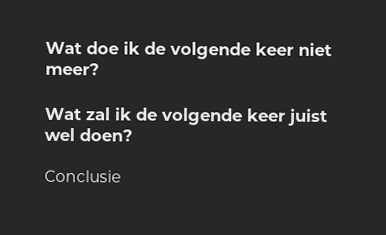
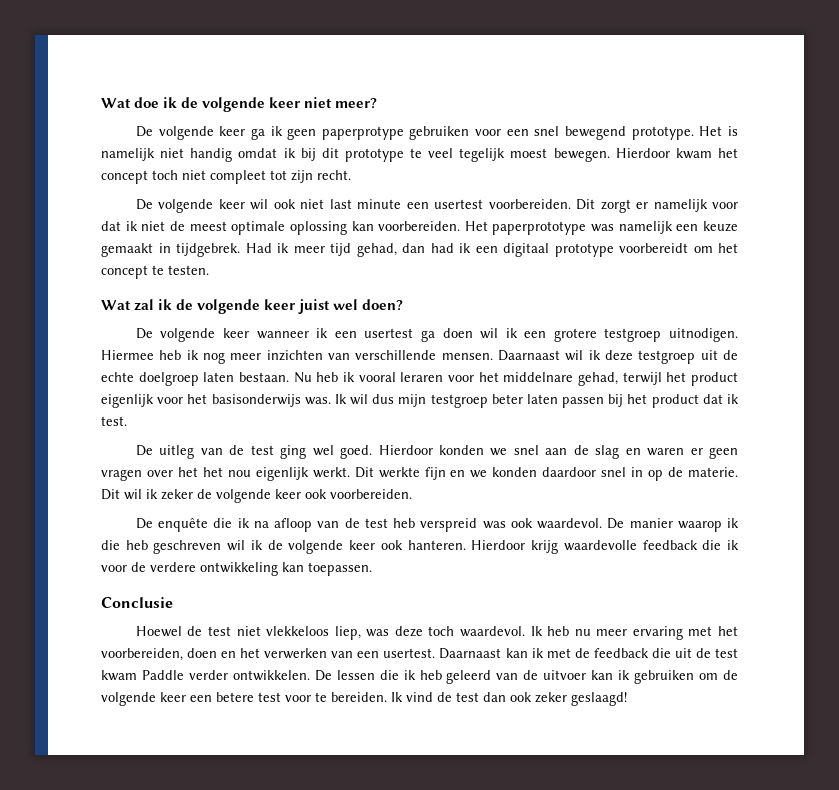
(100, 69) none -> [135,126,739,140] [101,148,738,162] [101,170,351,184] [135,199,738,213] [101,221,738,235] [101,243,738,257] [101,265,209,279] // De volgende keer ga ik geen paperprotype gebruiken voor een snel bewegend prototype. Het is namelijk niet handig omdat ik bij dit prototype te veel tegelijk moest bewegen. Hierdoor kwam het concept toch niet compleet tot zijn recht. // De volgende keer wil ook niet last minute een usertest voorbereiden. Dit zorgt er namelijk voor dat ik niet de meest optimale oplossing kan voorbereiden. Het paperprototype was namelijk een keuze gemaakt in tijdgebrek. Had ik meer tijd gehad, dan had ik een digitaal prototype voorbereidt om het concept te testen.
[44,169,121,183] Conclusie -> [135,328,738,342] [101,350,739,364] [101,372,738,386] [101,394,739,408] [101,416,127,426] [135,445,738,459] [101,467,739,481] [101,489,412,503] [135,518,739,532] [101,540,739,554] [101,562,372,576] [101,597,173,608] [135,626,738,640] [101,648,738,661] [101,670,739,684] [101,692,627,706] De volgende keer wanneer ik een usertest ga doen wil ik een grotere testgroep uitnodigen. Hiermee heb ik nog meer inzichten van verschillende mensen. Daarnaast wil ik deze testgroep uit de echte doelgroep laten bestaan. Nu heb ik vooral leraren voor het middelnare gehad, terwijl het product eigenlijk voor het basisonderwijs was. Ik wil dus mijn testgroep beter laten passen bij het product dat ik test. // De uitleg van de test ging wel goed. Hierdoor konden we snel aan de slag en waren er geen vragen over het het nou eigenlijk werkt. Dit werkte fijn en we konden daardoor snel in op de materie. Dit wil ik zeker de volgende keer ook voorbereiden. // De enquête die ik na afloop van de test heb verspreid was ook waardevol. De manier waarop ik die heb geschreven wil ik de volgende keer ook hanteren. Hierdoor krijg waardevolle feedback die ik voor de verdere ontwikkeling kan toepassen. // Conclusie // Hoewel de test niet vlekkeloos liep, was deze toch waardevol. Ik heb nu meer ervaring met het voorbereiden, doen en het verwerken van een usertest. Daarnaast kan ik met de feedback die uit de test kwam Paddle verder ontwikkelen. De lessen die ik heb geleerd van de uitvoer kan ik gebruiken om de volgende keer een betere test voor te bereiden. Ik vind de test dan ook zeker geslaagd!

